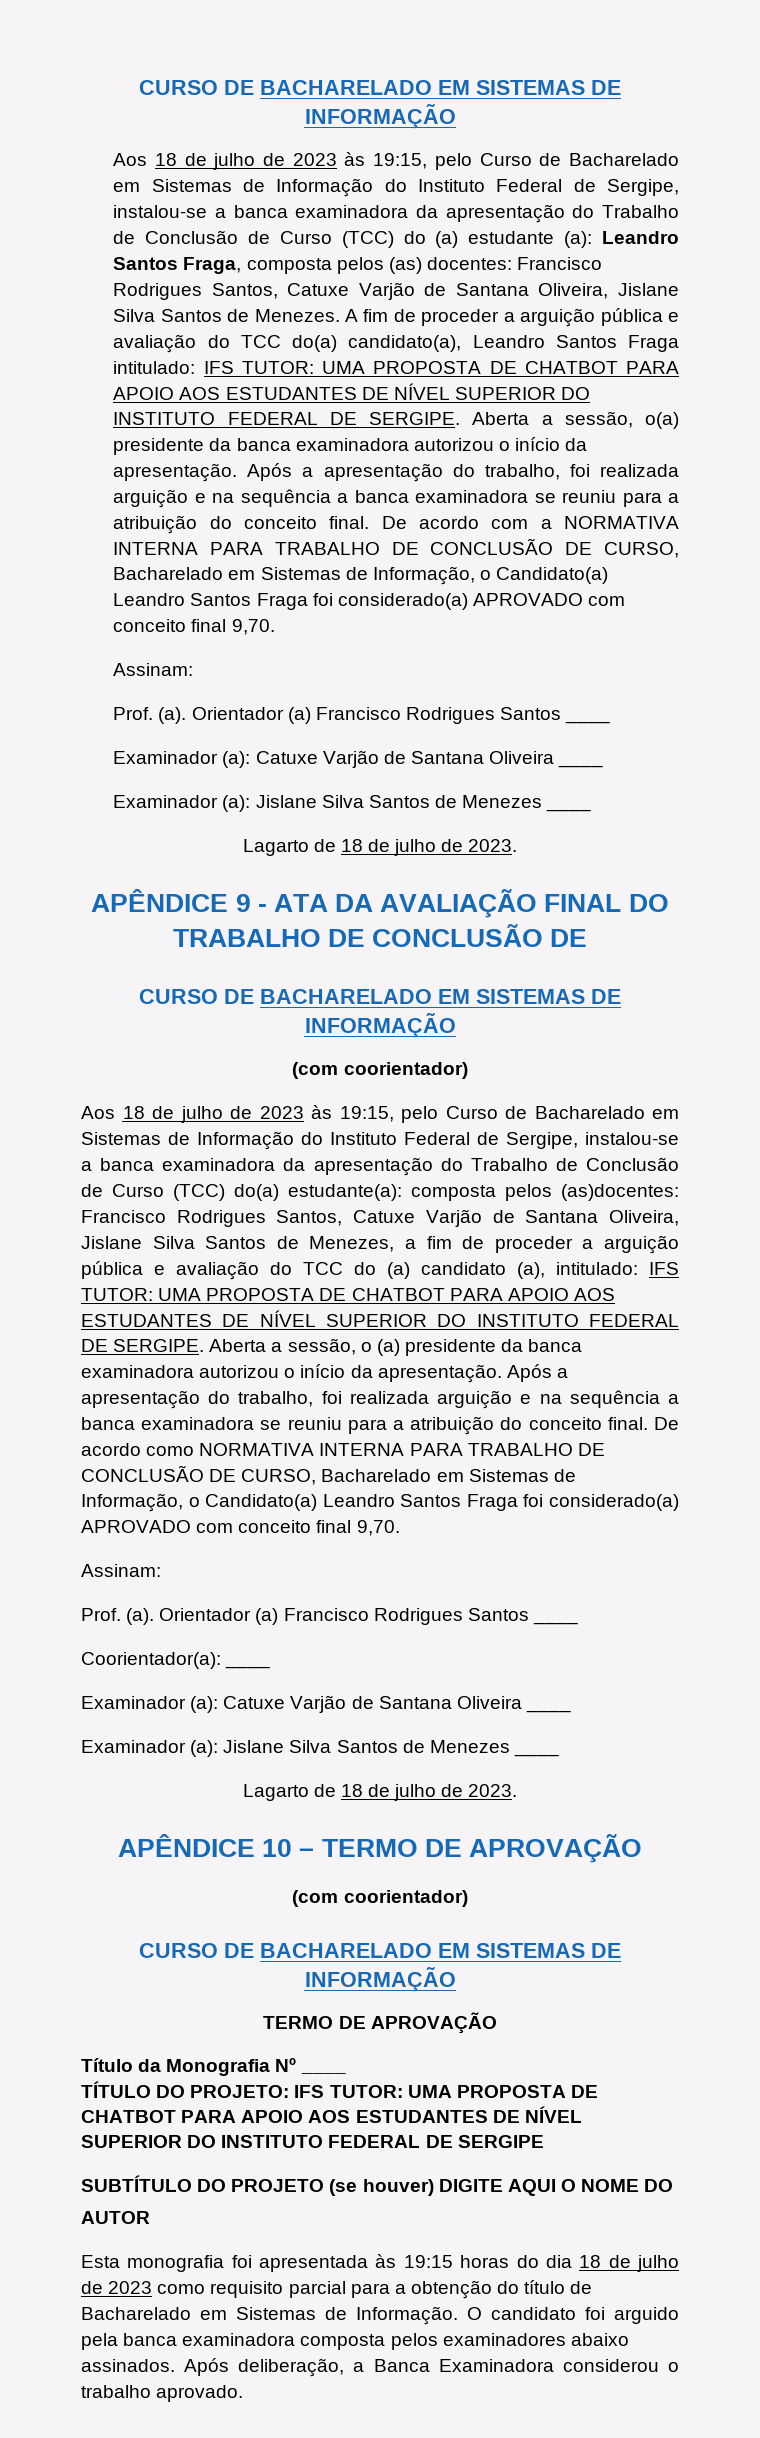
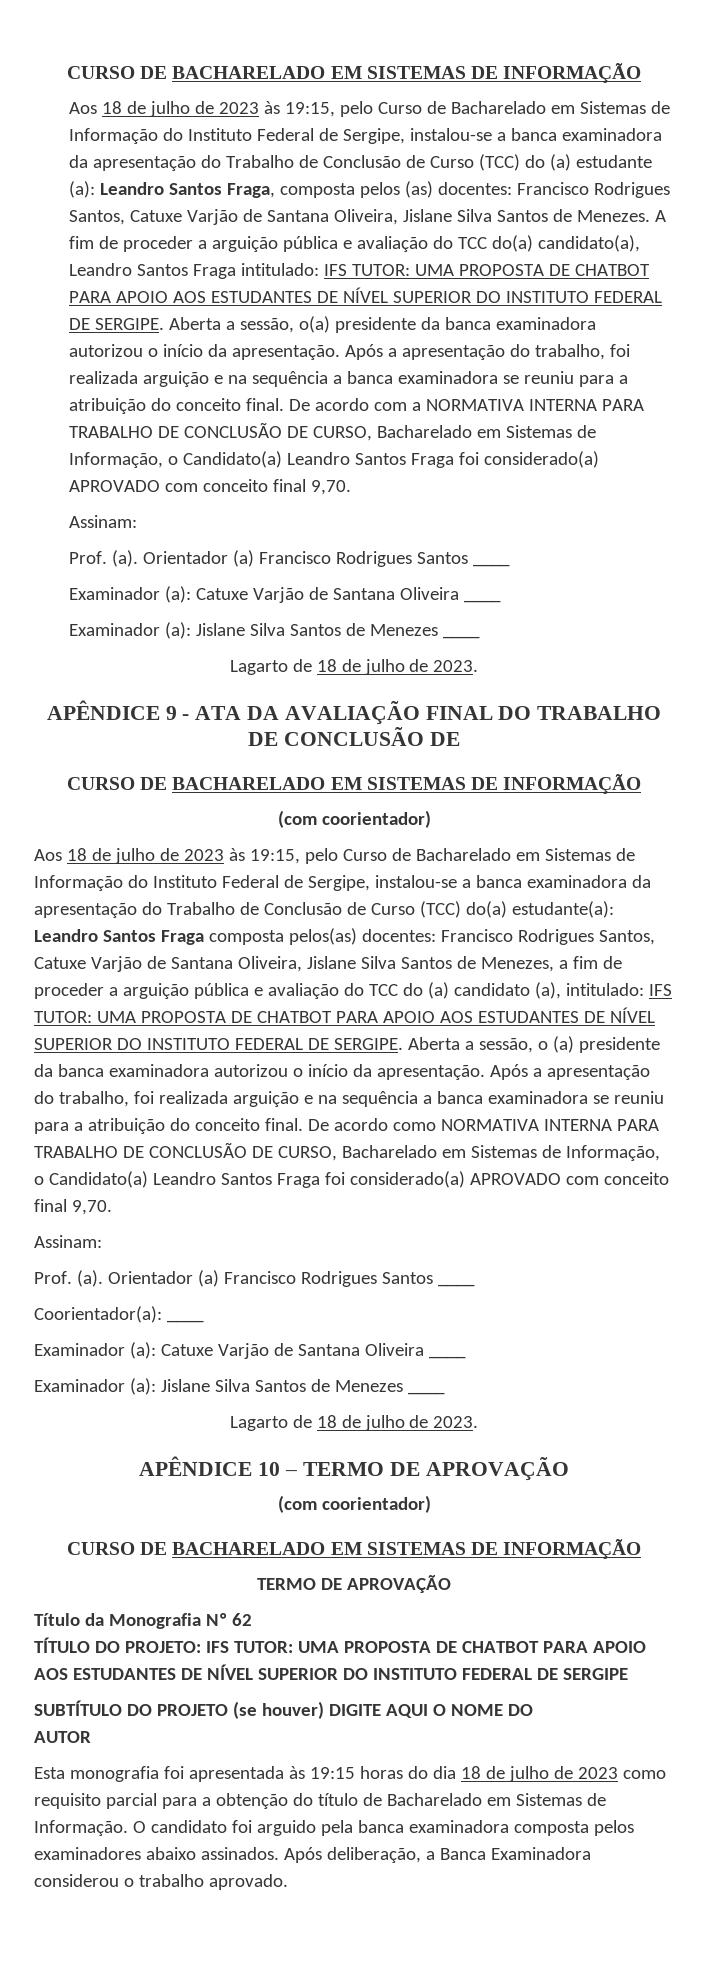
[411,1184,679,1201] composta pelos (as)docentes: -> [34,928,436,945] Leandro Santos Fraga composta pelos(as) docentes:
[300,2072,346,2074] ____ -> [231,1613,252,1626] 62

